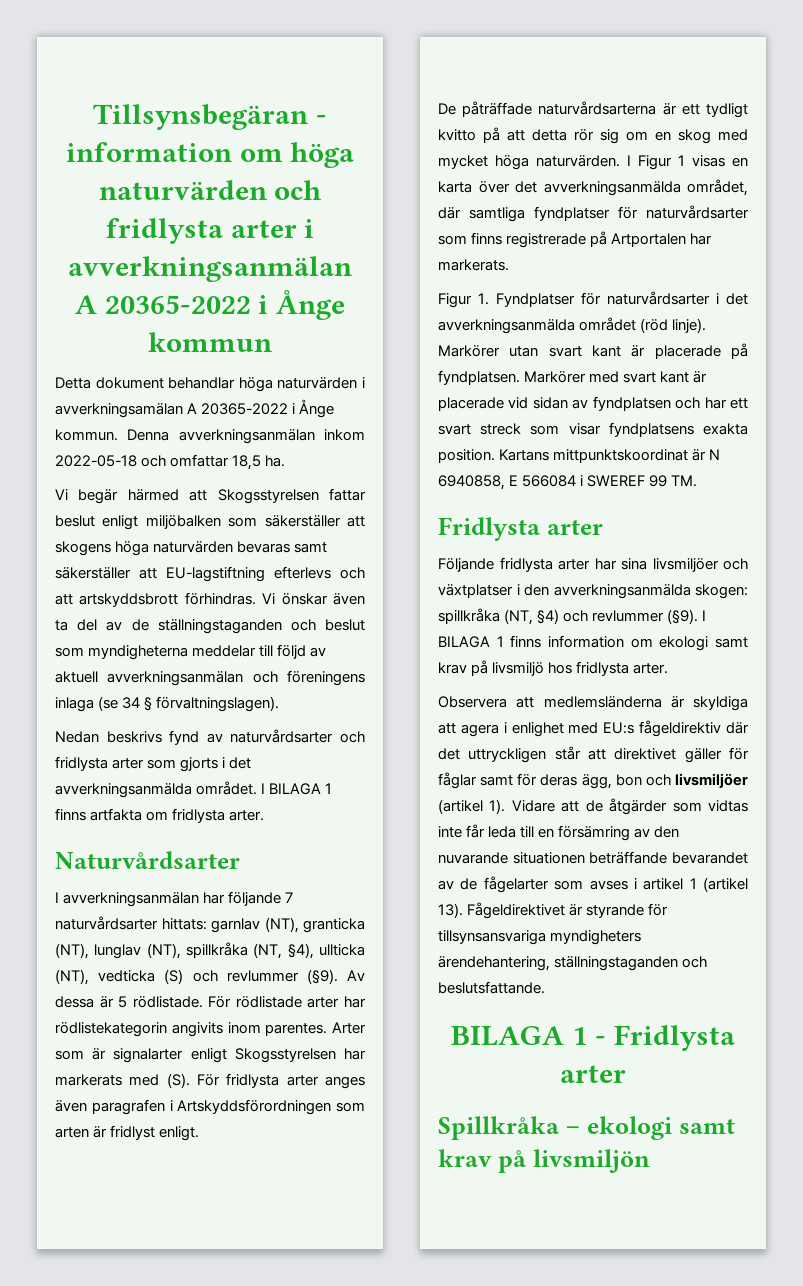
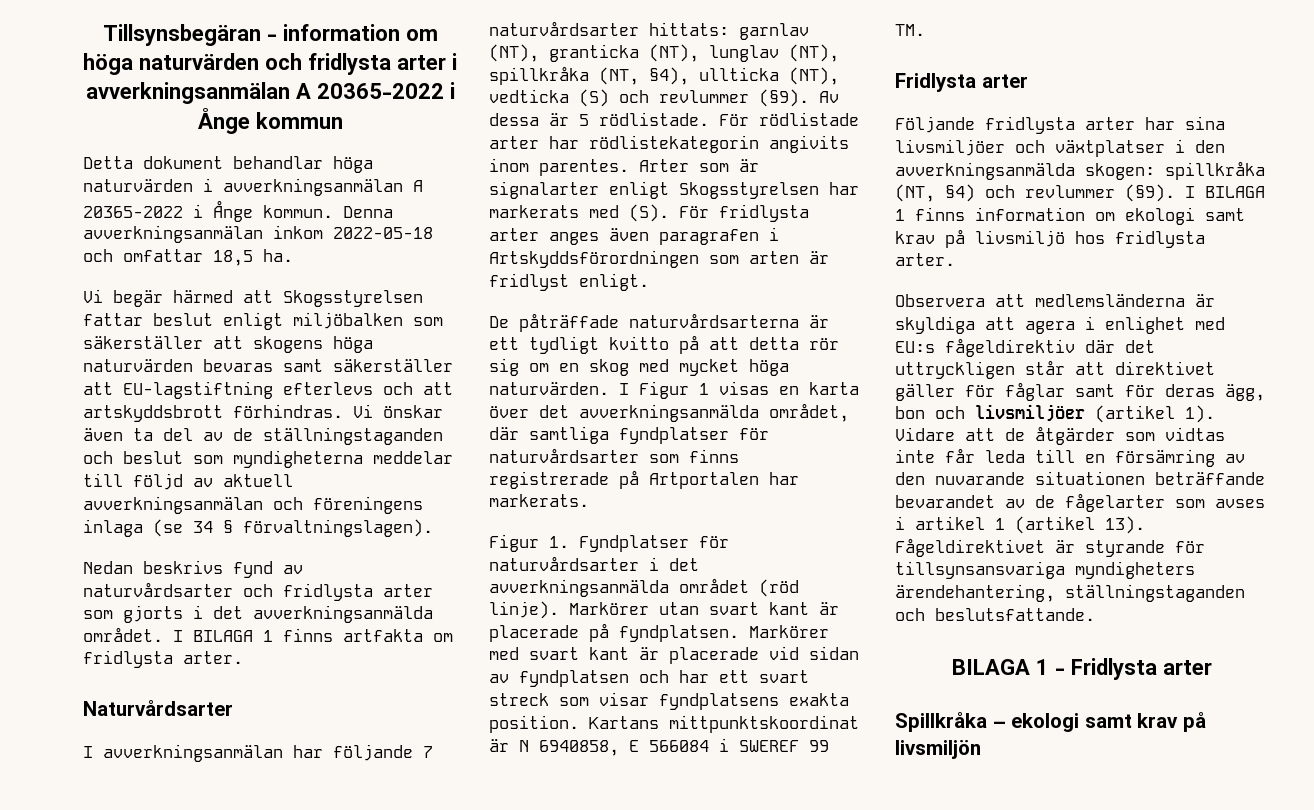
[55,403,183,418] avverkningsamälan -> [223,178,403,196] avverkningsanmälan

